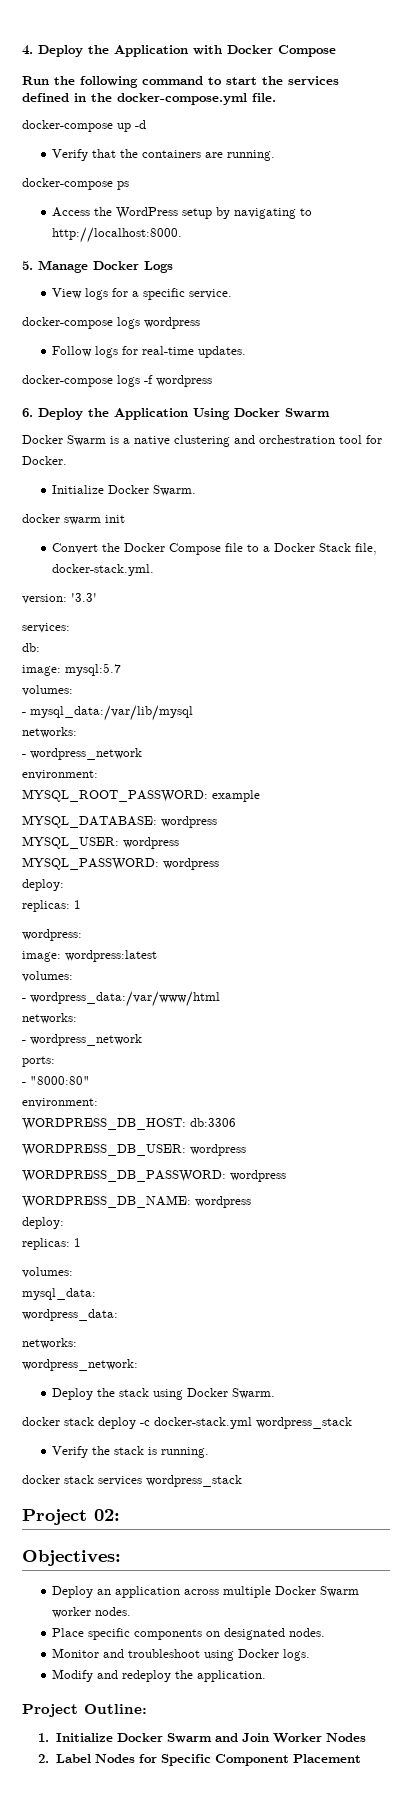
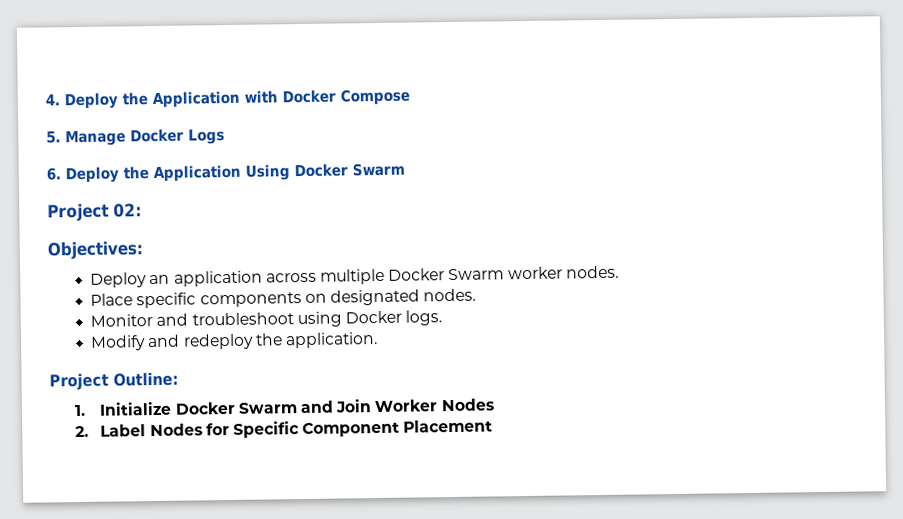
[22,76,339,88] [22,93,276,105] [22,120,146,132] [52,149,276,161] [22,178,129,190] [52,207,313,219] [52,227,183,243] [22,260,173,273] [52,288,233,300] [22,317,200,329] [52,346,247,358] [22,375,212,387] Run the following command to start the services defined in the docker-compose.yml file. // docker-compose up -d // Verify that the containers are running. // docker-compose ps // Access the WordPress setup by navigating to http://localhost:8000. // 5. Manage Docker Logs // View logs for a specific service. // docker-compose logs wordpress // Follow logs for real-time updates. // docker-compose logs -f wordpress -> [46,128,225,147] 5. Manage Docker Logs
[22,435,382,447] [22,456,67,465] [52,485,197,496] [22,514,125,525] [52,543,378,555] [52,564,155,576] [22,593,97,604] [22,623,70,633] [22,643,40,652] [22,663,121,676] [22,685,73,696] [22,705,193,721] [22,727,77,738] [22,748,142,760] [22,770,98,780] [22,789,260,802] [22,815,217,828] [22,836,179,849] [22,857,219,870] [22,879,64,891] [22,900,81,912] [22,929,82,941] [22,950,157,962] [22,971,73,982] [22,991,220,1007] [22,1013,77,1024] [22,1034,142,1046] [22,1056,55,1067] [22,1076,90,1085] [22,1098,98,1108] [22,1118,236,1130] [22,1144,246,1156] [22,1170,286,1182] [22,1195,251,1208] [22,1217,64,1229] [22,1238,81,1250] [22,1267,73,1278] [22,1288,96,1300] [22,1309,118,1321] [22,1338,77,1349] [22,1359,138,1371] [52,1388,276,1400] [22,1417,352,1429] [52,1446,210,1458] [22,1475,242,1487] // Docker Swarm is a native clustering and orchestration tool for Docker. // Initialize Docker Swarm. // docker swarm init // Convert the Docker Compose file to a Docker Stack file, docker-stack.yml. // version: '3.3' // services: // db: // image: mysql:5.7 // volumes: // - mysql_data:/var/lib/mysql // networks: // - wordpress_network // environment: // MYSQL_ROOT_PASSWORD: example // MYSQL_DATABASE: wordpress // MYSQL_USER: wordpress // MYSQL_PASSWORD: wordpress // deploy: // replicas: 1 // wordpress: // image: wordpress:latest // volumes: // - wordpress_data:/var/www/html // networks: // - wordpress_network // ports: // - "8000:80" // environment: // WORDPRESS_DB_HOST: db:3306 // WORDPRESS_DB_USER: wordpress // WORDPRESS_DB_PASSWORD: wordpress // WORDPRESS_DB_NAME: wordpress // deploy: // replicas: 1 // volumes: // mysql_data: // wordpress_data: // networks: // wordpress_network: // Deploy the stack using Docker Swarm. // docker stack deploy -c docker-stack.yml wordpress_stack // Verify the stack is running. // docker stack services wordpress_stack -> (405, 169) none

